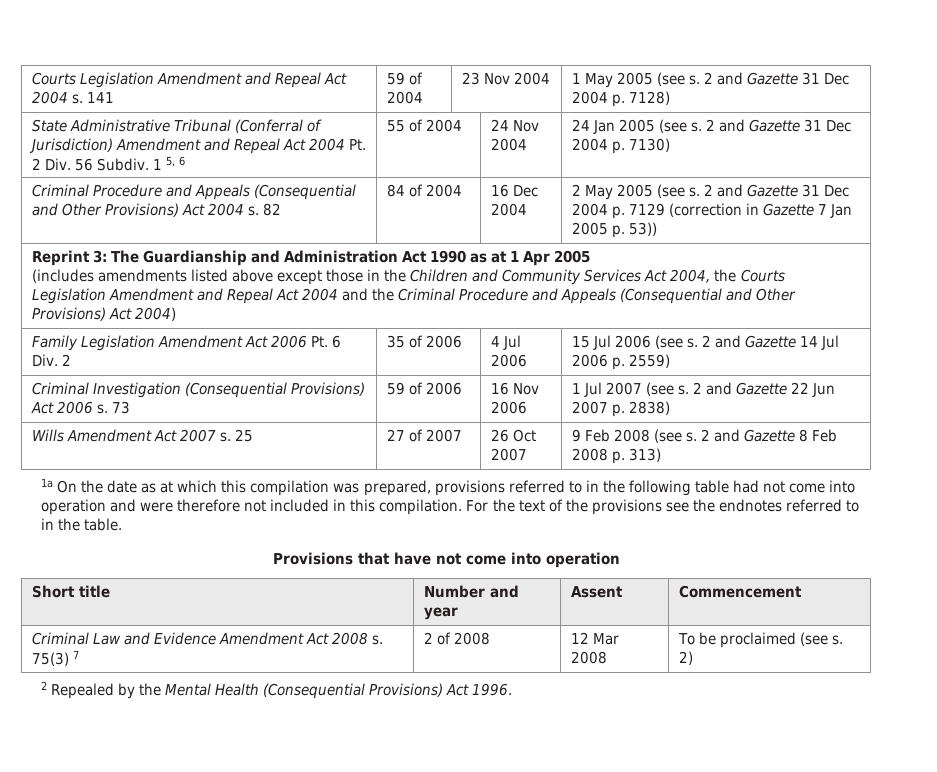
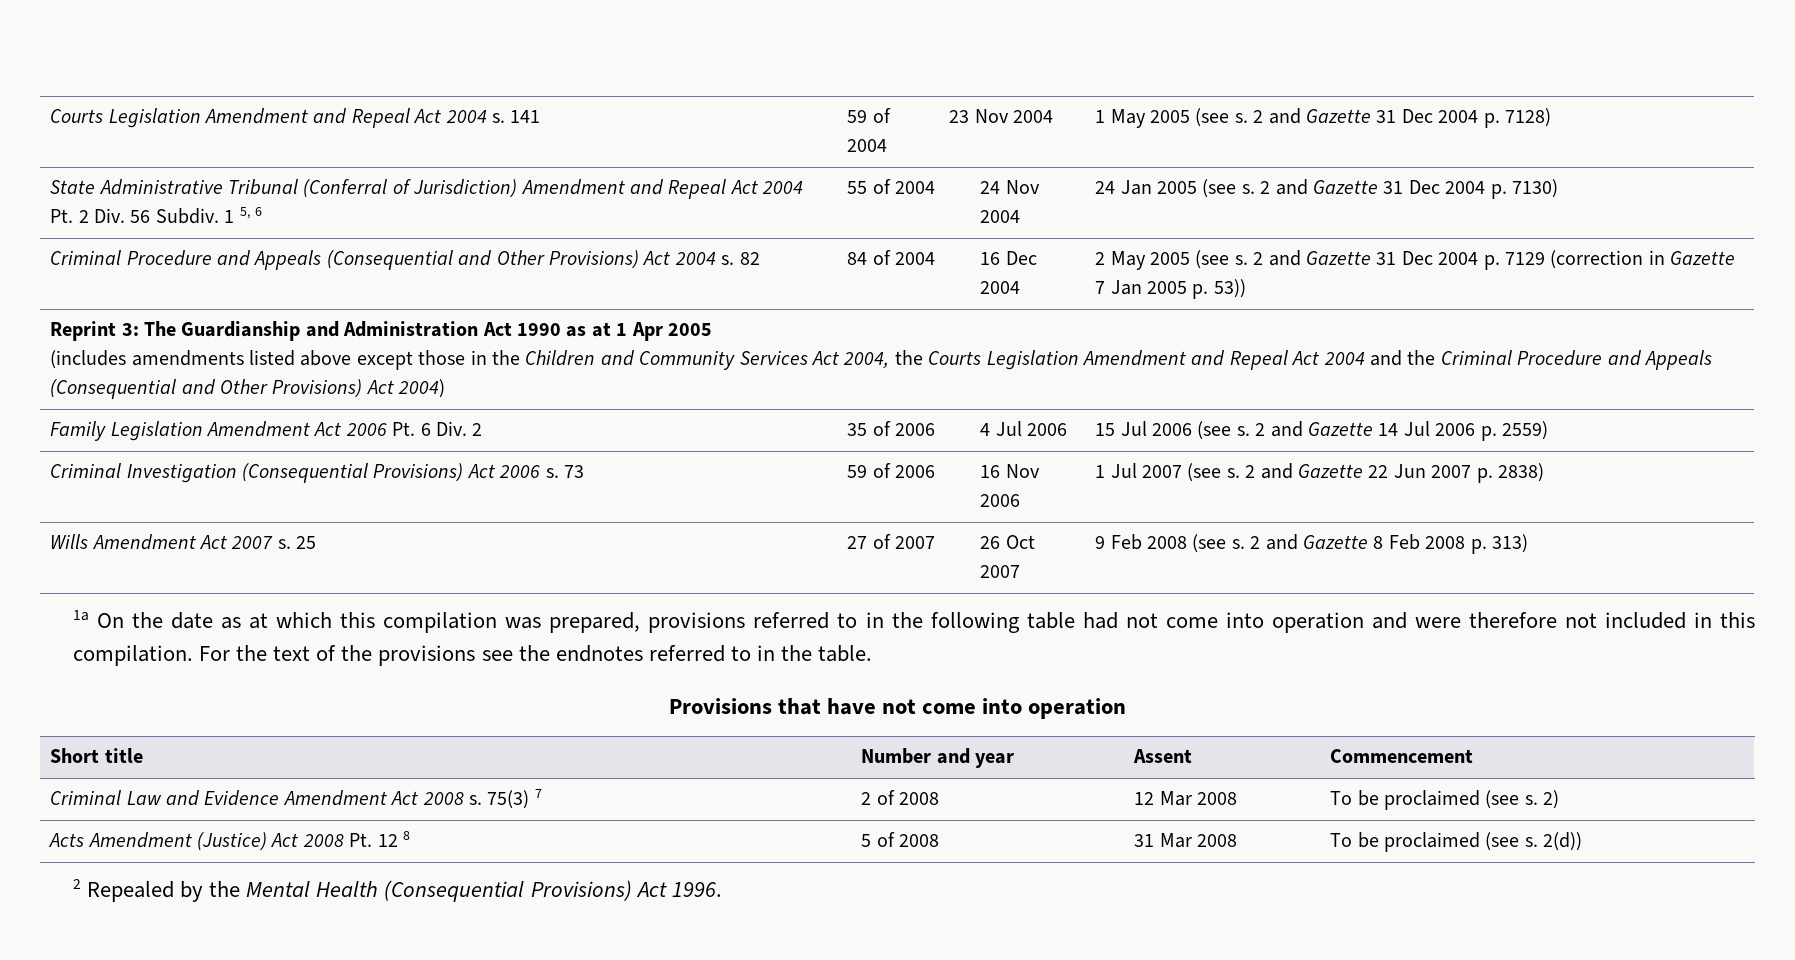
(693, 658) none -> [48,831,410,851] [861,832,939,847] [1134,833,1237,848] [1330,832,1583,852] // Acts Amendment (Justice) Act 2008 Pt. 12 8 | 5 of 2008 | 31 Mar 2008 | To be proclaimed (see s. 2(d))

